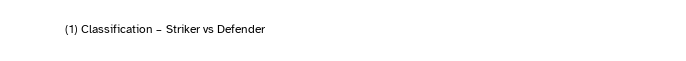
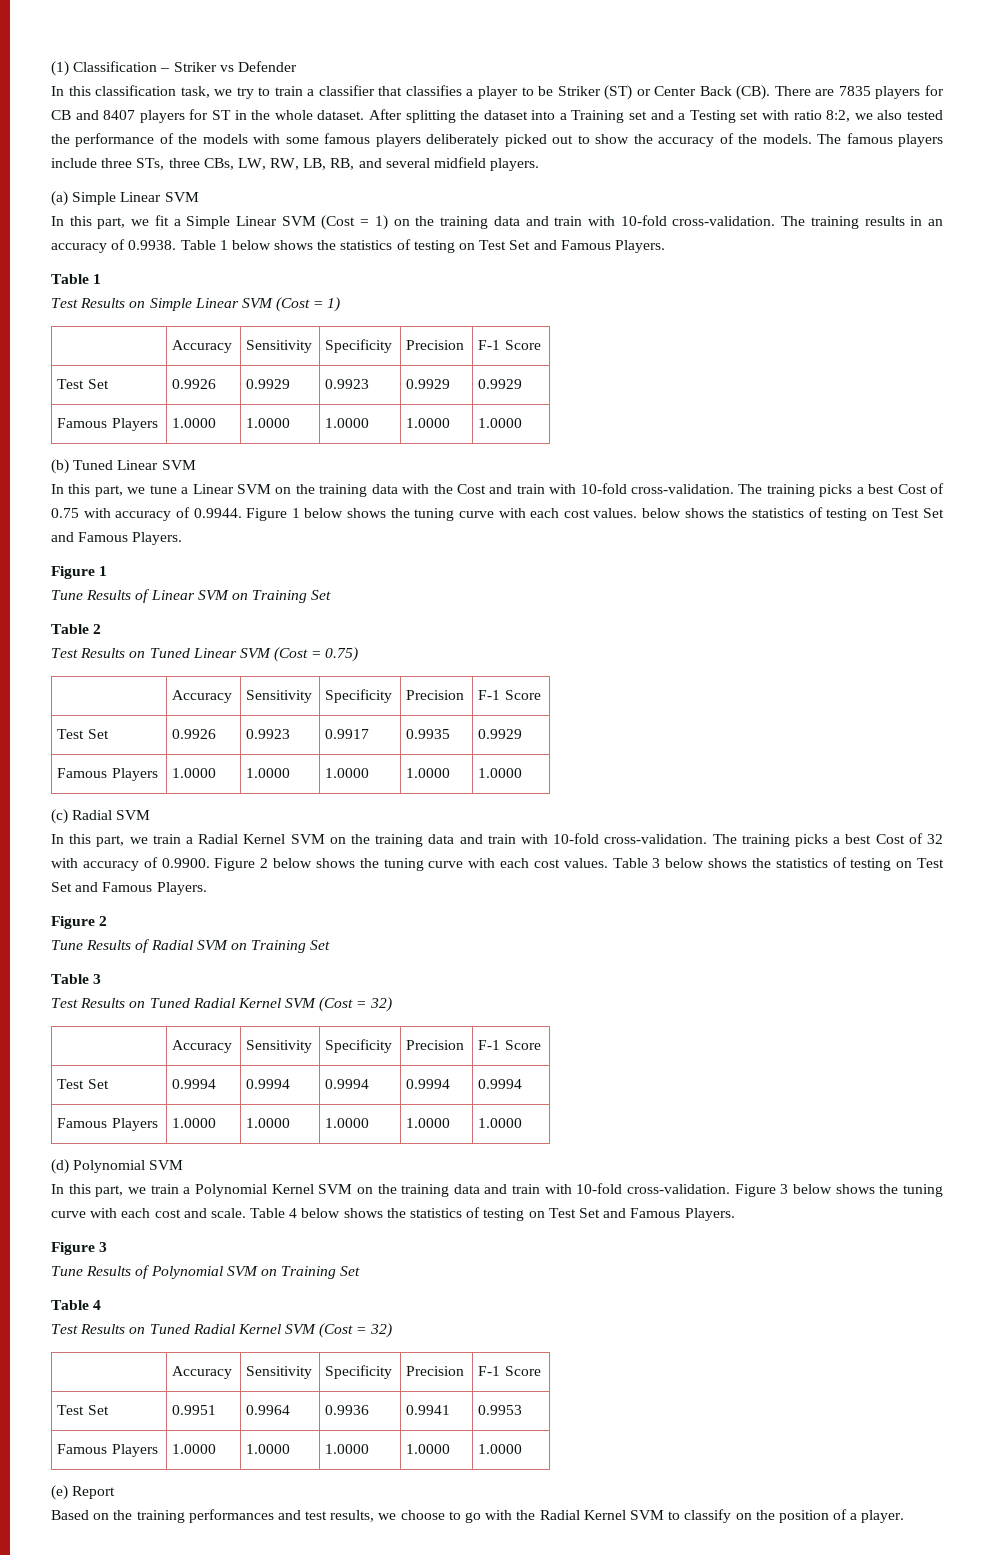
(267, 28) none -> [51,85,945,100] [51,109,944,123] [51,133,944,147] [51,157,540,171] [51,191,199,206] [51,215,944,230] [51,239,665,253] [51,274,102,284] [51,297,341,312] [172,340,233,353] [246,340,313,353] [325,339,393,353] [406,340,465,350] [478,340,541,350] [57,379,109,389] [172,379,217,389] [246,379,291,389] [325,379,370,389] [406,379,451,389] [478,379,523,389] [57,418,158,431] [172,418,217,428] [246,418,291,428] [325,418,370,428] [406,418,451,428] [478,418,523,428] [51,459,196,474] [51,483,944,497] [51,507,944,521] [51,532,183,545] [51,566,108,579] [51,589,332,603] [51,624,102,634] [51,647,359,662] [172,690,233,703] [246,690,313,703] [325,689,393,703] [406,690,465,700] [478,690,541,700] [57,729,109,739] [172,729,217,739] [246,729,291,739] [325,729,370,739] [406,729,451,739] [478,729,523,739] [57,768,158,781] [172,768,217,778] [246,768,291,778] [325,768,370,778] [406,768,451,778] [478,768,523,778] [51,809,151,824] [51,833,944,847] [51,857,945,871] [51,882,207,895] [51,916,108,929] [51,939,331,953] [51,974,102,984] [51,997,392,1012] [172,1040,233,1053] [246,1040,313,1053] [325,1039,393,1053] [406,1040,465,1050] [478,1040,541,1050] [57,1079,109,1089] [172,1079,217,1089] [246,1079,291,1089] [325,1079,370,1089] [406,1079,451,1089] [478,1079,523,1089] [57,1118,158,1131] [172,1118,217,1128] [246,1118,291,1128] [325,1118,370,1128] [406,1118,451,1128] [478,1118,523,1128] [51,1159,184,1174] [51,1183,944,1197] [51,1207,735,1221] [51,1242,108,1255] [51,1265,361,1279] [51,1300,102,1310] [51,1323,392,1338] [172,1366,233,1379] [246,1366,313,1379] [325,1365,393,1379] [406,1366,465,1376] [478,1366,541,1376] [57,1405,109,1415] [172,1405,217,1415] [246,1405,291,1415] [325,1405,370,1415] [406,1405,451,1415] [478,1405,523,1415] [57,1444,158,1457] [172,1444,217,1454] [246,1444,291,1454] [325,1444,370,1454] [406,1444,451,1454] [478,1444,523,1454] [51,1485,116,1500] [51,1509,905,1523] // In this classification task, we try to train a classifier that classifies a player to be Striker (ST) or Center Back (CB). There are 7835 players for CB and 8407 players for ST in the whole dataset. After splitting the dataset into a Training set and a Testing set with ratio 8:2, we also tested the performance of the models with some famous players deliberately picked out to show the accuracy of the models. The famous players include three STs, three CBs, LW, RW, LB, RB, and several midfield players. // (a) Simple Linear SVM // In this part, we fit a Simple Linear SVM (Cost = 1) on the training data and train with 10-fold cross-validation. The training results in an accuracy of 0.9938. Table 1 below shows the statistics of testing on Test Set and Famous Players. // Table 1 // Test Results on Simple Linear SVM (Cost = 1) // | Accuracy | Sensitivity | Specificity | Precision | F-1 Score // Test Set | 0.9926 | 0.9929 | 0.9923 | 0.9929 | 0.9929 // Famous Players | 1.0000 | 1.0000 | 1.0000 | 1.0000 | 1.0000 // (b) Tuned Linear SVM // In this part, we tune a Linear SVM on the training data with the Cost and train with 10-fold cross-validation. The training picks a best Cost of 0.75 with accuracy of 0.9944. Figure 1 below shows the tuning curve with each cost values. below shows the statistics of testing on Test Set and Famous Players. // Figure 1 // Tune Results of Linear SVM on Training Set // Table 2 // Test Results on Tuned Linear SVM (Cost = 0.75) // | Accuracy | Sensitivity | Specificity | Precision | F-1 Score // Test Set | 0.9926 | 0.9923 | 0.9917 | 0.9935 | 0.9929 // Famous Players | 1.0000 | 1.0000 | 1.0000 | 1.0000 | 1.0000 // (c) Radial SVM // In this part, we train a Radial Kernel SVM on the training data and train with 10-fold cross-validation. The training picks a best Cost of 32 with accuracy of 0.9900. Figure 2 below shows the tuning curve with each cost values. Table 3 below shows the statistics of testing on Test Set and Famous Players. // Figure 2 // Tune Results of Radial SVM on Training Set // Table 3 // Test Results on Tuned Radial Kernel SVM (Cost = 32) // | Accuracy | Sensitivity | Specificity | Precision | F-1 Score // Test Set | 0.9994 | 0.9994 | 0.9994 | 0.9994 | 0.9994 // Famous Players | 1.0000 | 1.0000 | 1.0000 | 1.0000 | 1.0000 // (d) Polynomial SVM // In this part, we train a Polynomial Kernel SVM on the training data and train with 10-fold cross-validation. Figure 3 below shows the tuning curve with each cost and scale. Table 4 below shows the statistics of testing on Test Set and Famous Players. // Figure 3 // Tune Results of Polynomial SVM on Training Set // Table 4 // Test Results on Tuned Radial Kernel SVM (Cost = 32) // | Accuracy | Sensitivity | Specificity | Precision | F-1 Score // Test Set | 0.9951 | 0.9964 | 0.9936 | 0.9941 | 0.9953 // Famous Players | 1.0000 | 1.0000 | 1.0000 | 1.0000 | 1.0000 // (e) Report // Based on the training performances and test results, we choose to go with the Radial Kernel SVM to classify on the position of a player.

